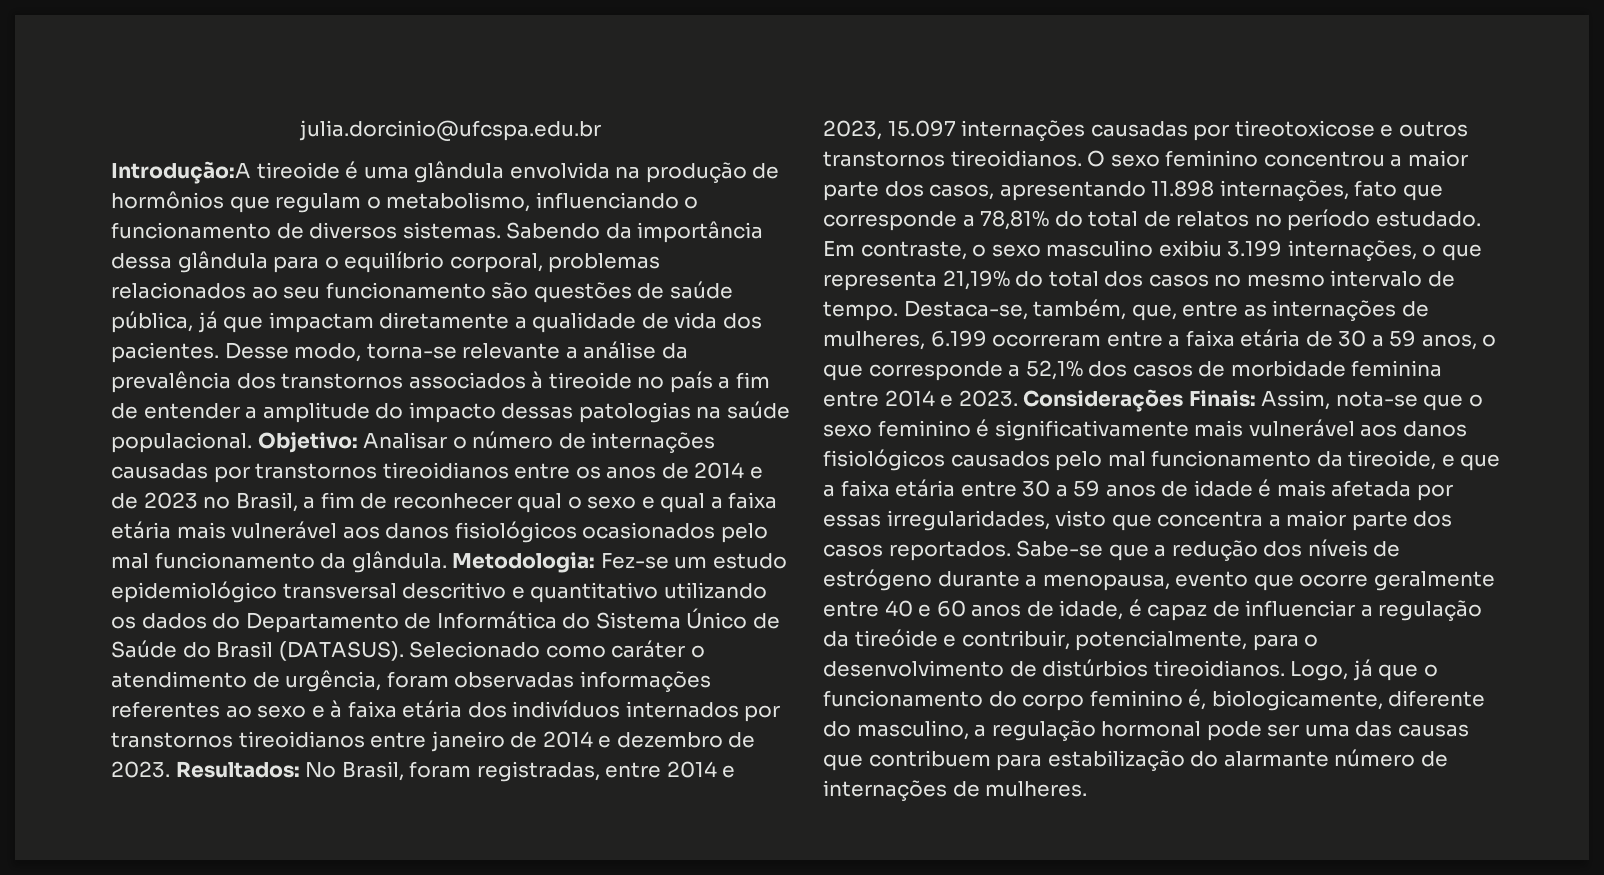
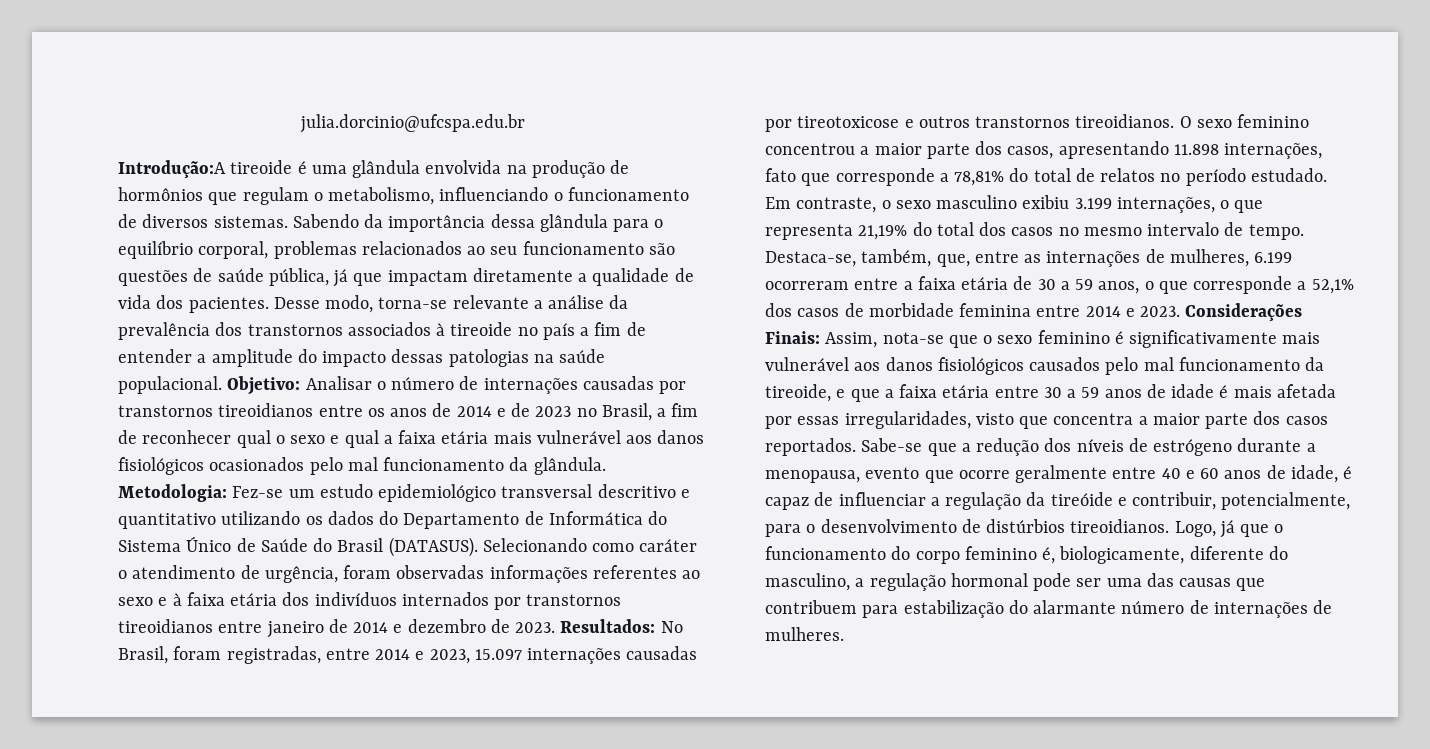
[409,641,541,658] Selecionado -> [482,538,587,552] Selecionando

